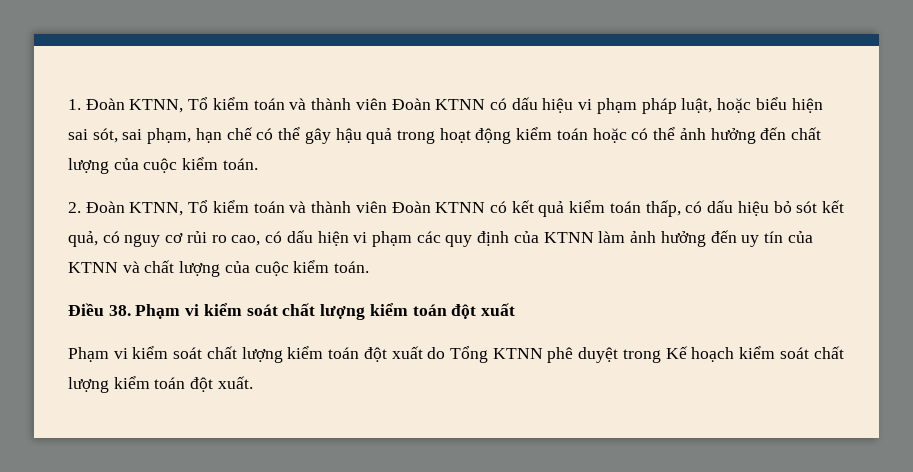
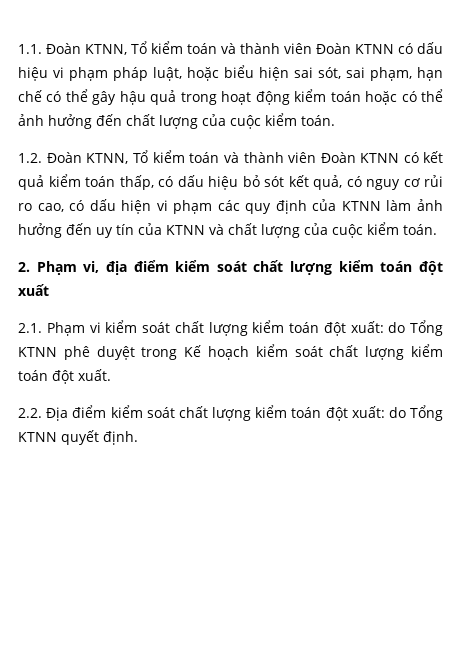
[68,99,81,110] 1. -> [18,44,42,54] 1.1.
[68,202,81,213] 2. -> [18,153,42,163] 1.2.
[68,303,515,320] [68,346,423,363] Điều 38. Phạm vi kiểm soát chất lượng kiểm toán đột xuất // Phạm vi kiểm soát chất lượng kiểm toán đột xuất -> [18,260,443,276] [18,284,49,296] [18,320,384,336] 2. Phạm vi, địa điểm kiểm soát chất lượng kiểm toán đột xuất // 2.1. Phạm vi kiểm soát chất lượng kiểm toán đột xuất:
(253, 382) none -> [18,405,444,421] [18,430,138,445] // 2.2. Địa điểm kiểm soát chất lượng kiểm toán đột xuất: do Tổng KTNN quyết định.

